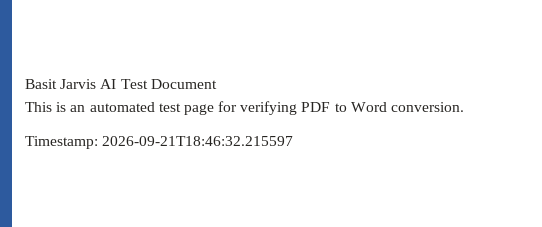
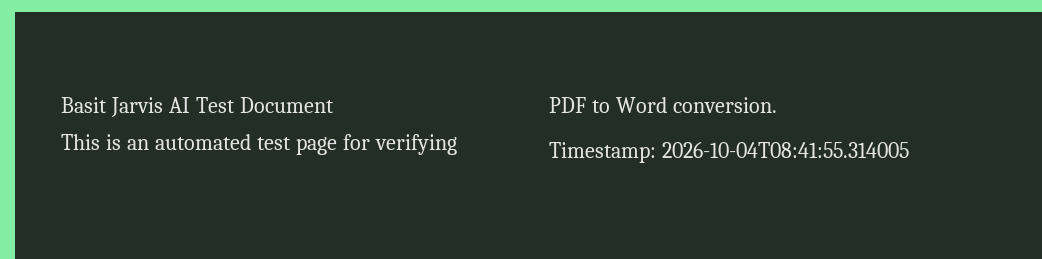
[102,136,294,146] 2026-09-21T18:46:32.215597 -> [661,142,909,158] 2026-10-04T08:41:55.314005

